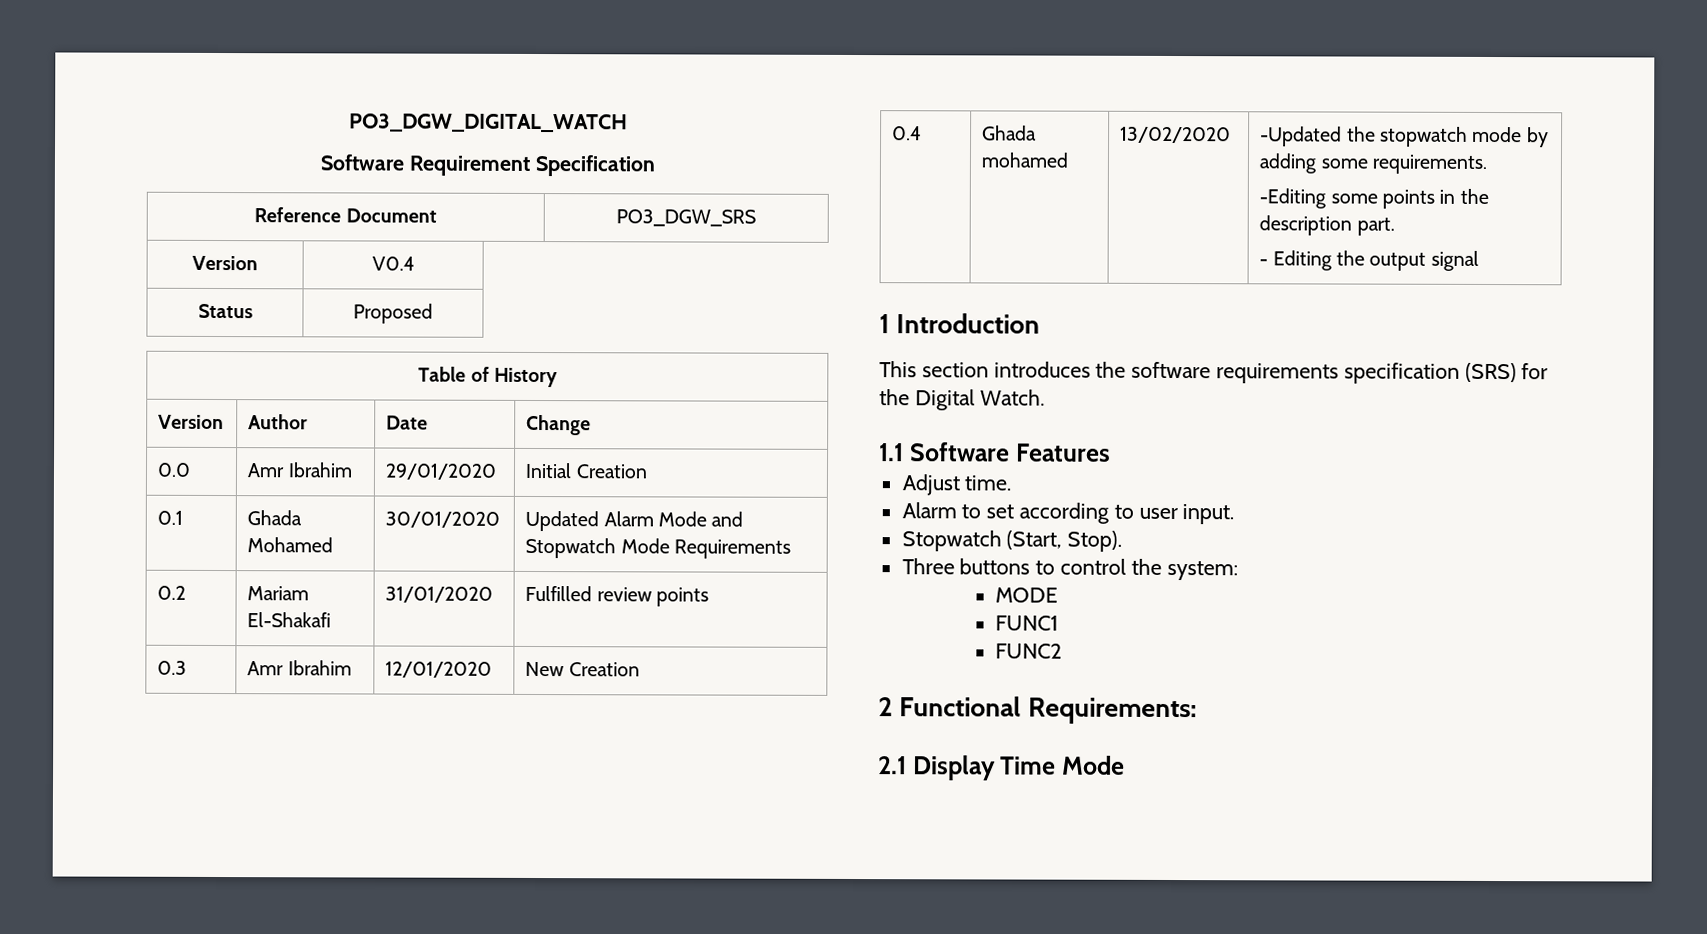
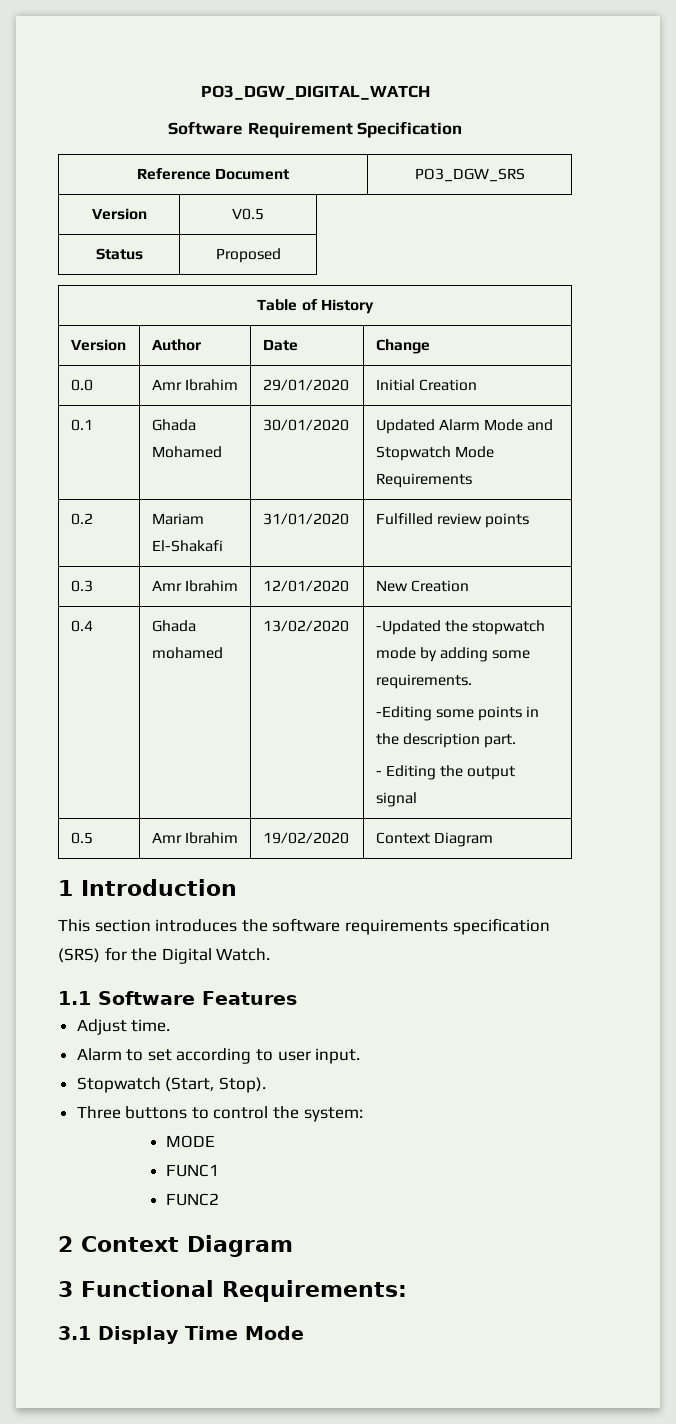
[371,256,415,271] V0.4 -> [232,208,264,220] V0.5
(1479, 260) none -> [70,832,93,844] [151,832,238,844] [262,832,349,844] [375,832,493,847] // 0.5 | Amr Ibrahim | 19/02/2020 | Context Diagram
(893, 707) none -> [81,1235,293,1257] [58,1281,73,1297] Context Diagram // 3
[878,756,907,775] 2.1 -> [58,1326,91,1340] 3.1

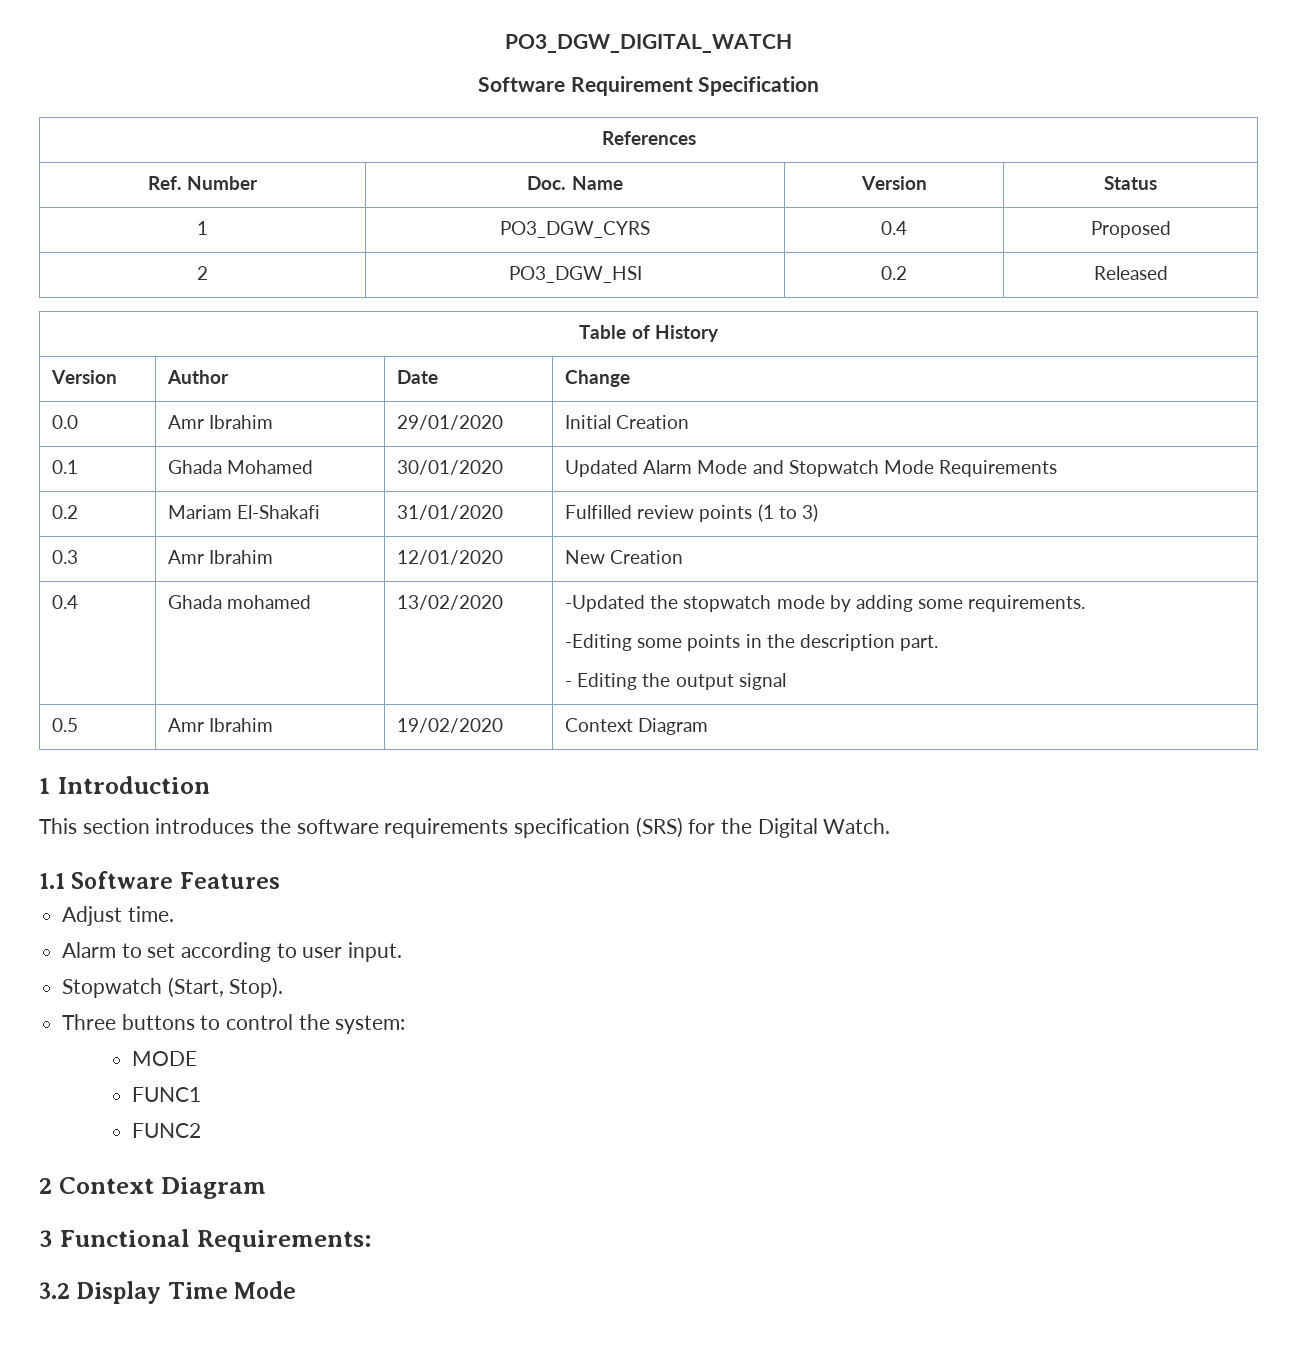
[136,168,290,180] [414,168,525,182] [91,208,147,220] [232,208,264,220] [95,248,143,260] [215,248,281,263] Reference Document | PO3_DGW_SRS // Version | V0.5 // Status | Proposed -> [601,131,696,145] [147,176,259,190] [527,176,623,190] [860,176,927,190] [1104,176,1157,190] [197,221,208,235] [500,221,650,238] [881,221,907,235] [1090,221,1171,238] [197,266,208,280] [508,266,642,283] [881,266,907,280] [1093,266,1168,280] References // Ref. Number | Doc. Name | Version | Status // 1 | PO3_DGW_CYRS | 0.4 | Proposed // 2 | PO3_DGW_HSI | 0.2 | Released
(530, 520) none -> [757,504,818,522] (1 to 3)
[58,1326,91,1340] 3.1 -> [39,1282,70,1299] 3.2

